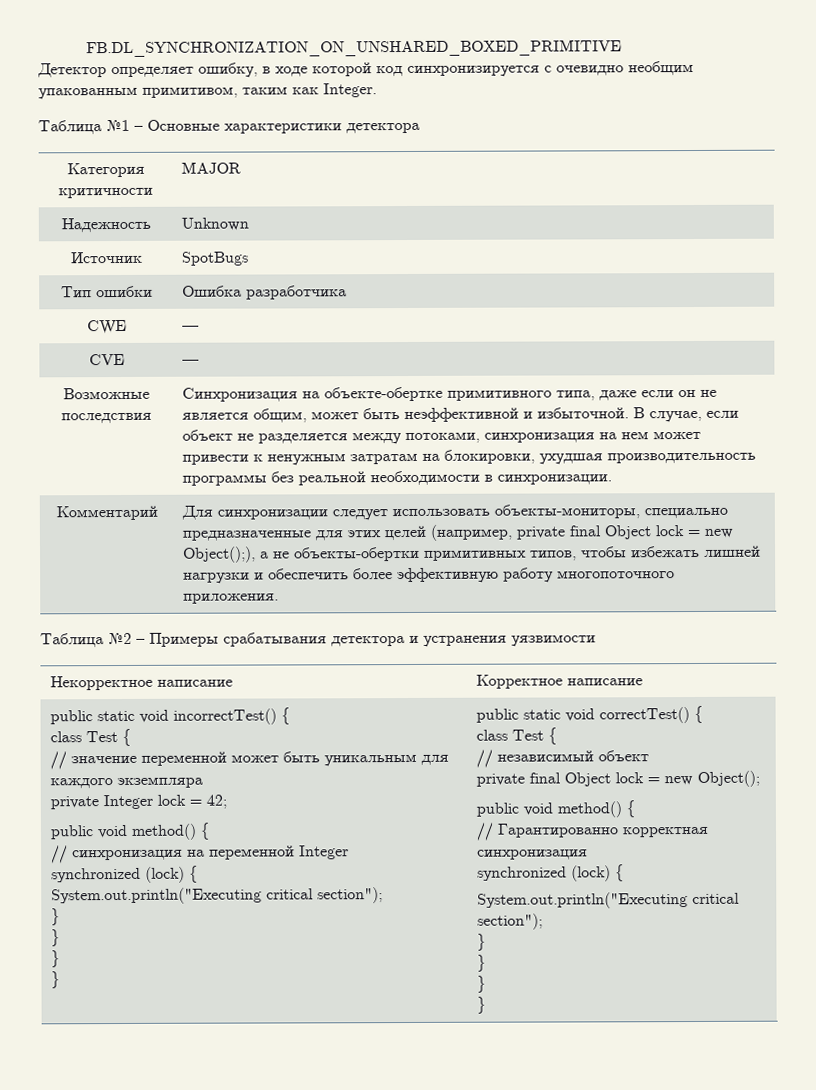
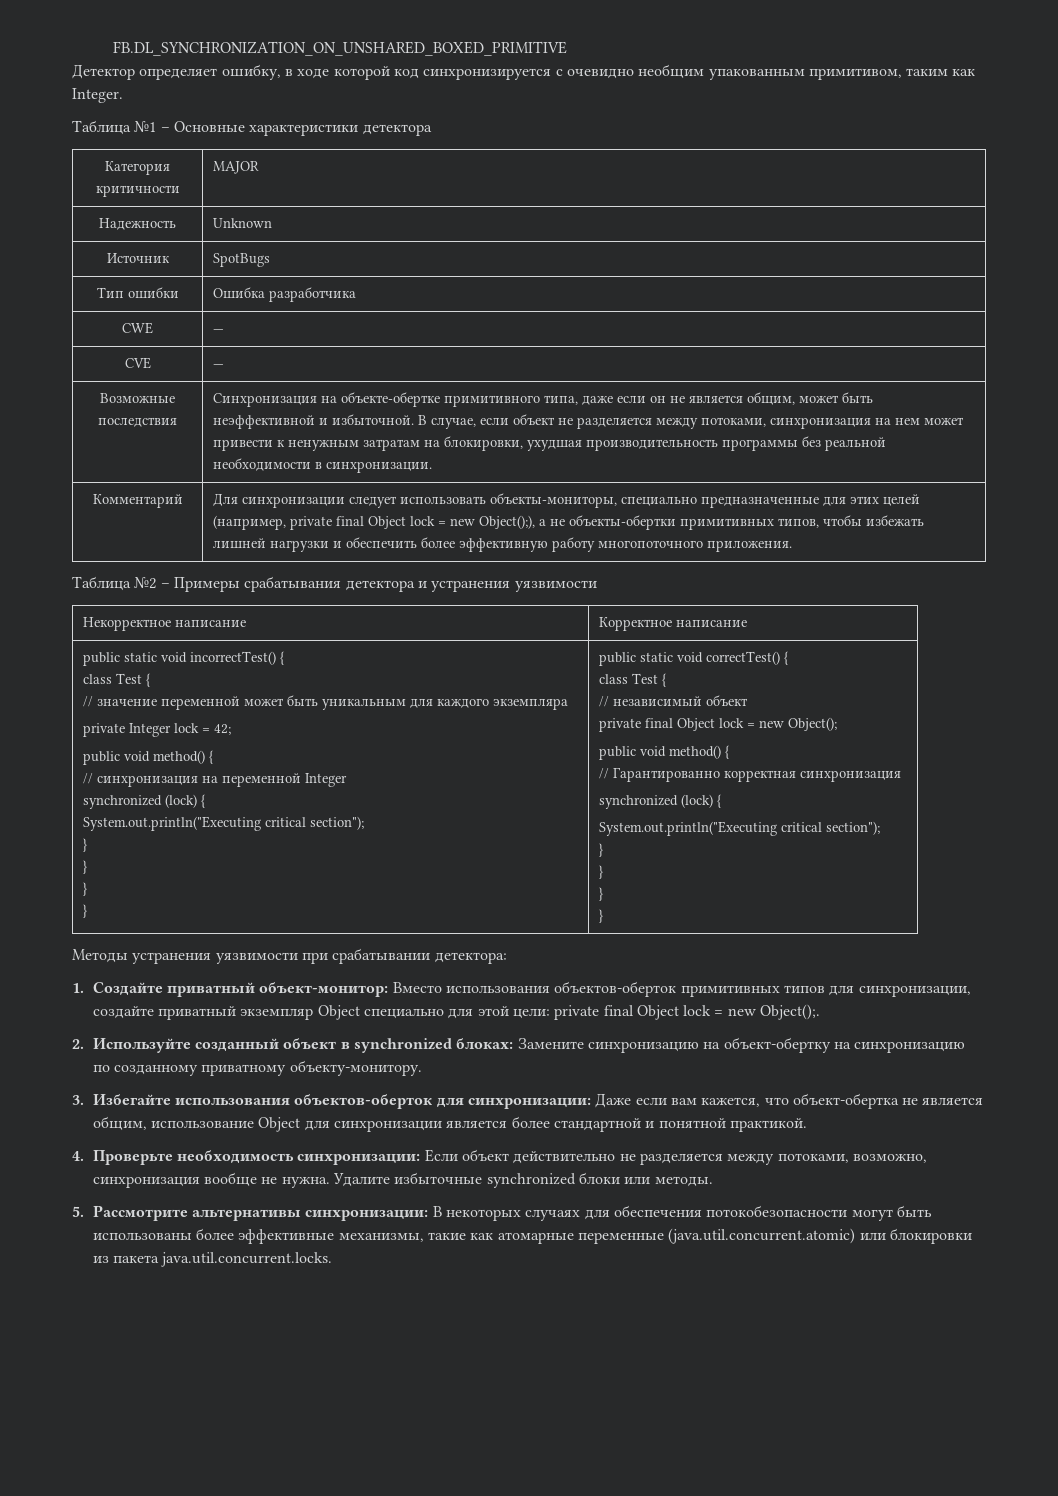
(487, 1005) none -> [72,948,507,964] [72,981,971,997] [92,1004,821,1020] [72,1037,966,1053] [92,1060,422,1076] [72,1093,984,1109] [92,1116,807,1132] [72,1149,927,1165] [92,1172,713,1188] [72,1205,932,1221] [92,1228,972,1244] [92,1252,333,1267] // Методы устранения уязвимости при срабатывании детектора: // 1. Создайте приватный объект-монитор: Вместо использования объектов-оберток примитивных типов для синхронизации, создайте приватный экземпляр Object специально для этой цели: private final Object lock = new Object();. // 2. Используйте созданный объект в synchronized блоках: Замените синхронизацию на объект-обертку на синхронизацию по созданному приватному объекту-монитору. // 3. Избегайте использования объектов-оберток для синхронизации: Даже если вам кажется, что объект-обертка не является общим, использование Object для синхронизации является более стандартной и понятной практикой. // 4. Проверьте необходимость синхронизации: Если объект действительно не разделяется между потоками, возможно, синхронизация вообще не нужна. Удалите избыточные synchronized блоки или методы. // 5. Рассмотрите альтернативы синхронизации: В некоторых случаях для обеспечения потокобезопасности могут быть использованы более эффективные механизмы, такие как атомарные переменные (java.util.concurrent.atomic) или блокировки из пакета java.util.concurrent.locks.

